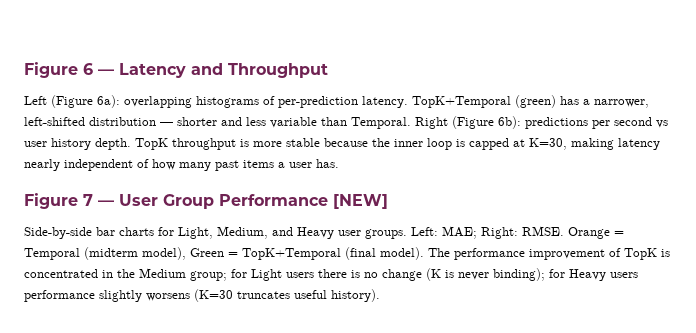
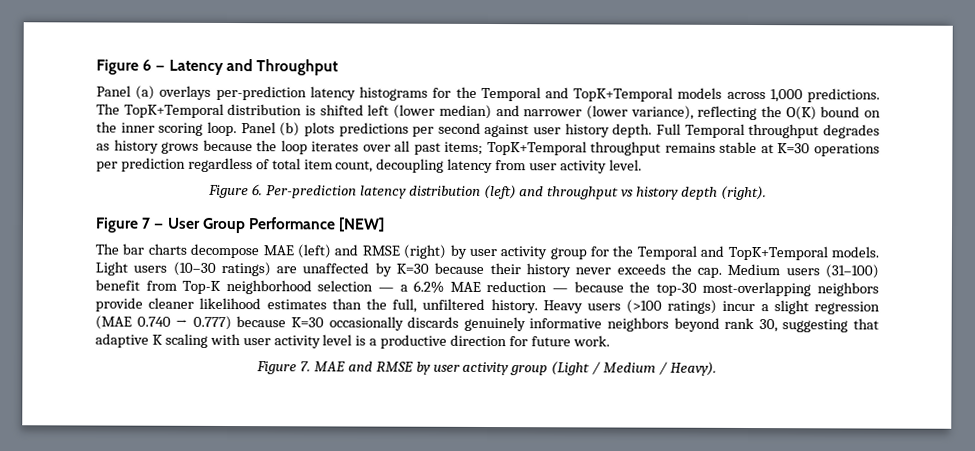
[24,95,649,108] [24,116,521,129] Left (Figure 6a): overlapping histograms of per-prediction latency. TopK+Temporal (green) has a narrower, left-shifted distribution — shorter and less variable than Temporal. Right (Figure 6b): -> [96,85,880,103] [96,103,881,121] [96,121,335,137] Panel (a) overlays per-prediction latency histograms for the Temporal and TopK+Temporal models across 1,000 predictions. The TopK+Temporal distribution is shifted left (lower median) and narrower (lower variance), reflecting the O(K) bound on the inner scoring loop. Panel (b) plots
[656,120,668,128] vs -> [484,123,530,138] against
[135,138,660,150] [24,159,339,171] TopK throughput is more stable because the inner loop is capped at K=30, making latency nearly independent of how many past items a user has. -> [656,123,880,139] [96,139,880,157] [96,157,642,174] [207,184,768,201] Full Temporal throughput degrades as history grows because the loop iterates over all past items; TopK+Temporal throughput remains stable at K=30 operations per prediction regardless of total item count, decoupling latency from user activity level. // Figure 6. Per-prediction latency distribution (left) and throughput vs history depth (right).
[24,227,92,239] Side-by-side -> [95,243,119,255] The
[158,226,624,239] [24,247,670,260] [24,268,638,281] [24,289,380,302] for Light, Medium, and Heavy user groups. Left: MAE; Right: RMSE. Orange = Temporal (midterm model), Green = TopK+Temporal (final model). The performance improvement of TopK is concentrated in the Medium group; for Light users there is no change (K is never binding); for Heavy users performance slightly worsens (K=30 truncates useful history). -> [190,243,880,261] [95,261,879,279] [95,279,880,297] [95,297,880,315] [95,315,880,333] [95,333,610,349] [256,361,717,376] decompose MAE (left) and RMSE (right) by user activity group for the Temporal and TopK+Temporal models. Light users (10–30 ratings) are unaffected by K=30 because their history never exceeds the cap. Medium users (31–100) benefit from Top-K neighborhood selection — a 6.2% MAE reduction — because the top-30 most-overlapping neighbors provide cleaner likelihood estimates than the full, unfiltered history. Heavy users (>100 ratings) incur a slight regression (MAE 0.740 → 0.777) because K=30 occasionally discards genuinely informative neighbors beyond rank 30, suggesting that adaptive K scaling with user activity level is a productive direction for future work. // Figure 7. MAE and RMSE by user activity group (Light / Medium / Heavy).

